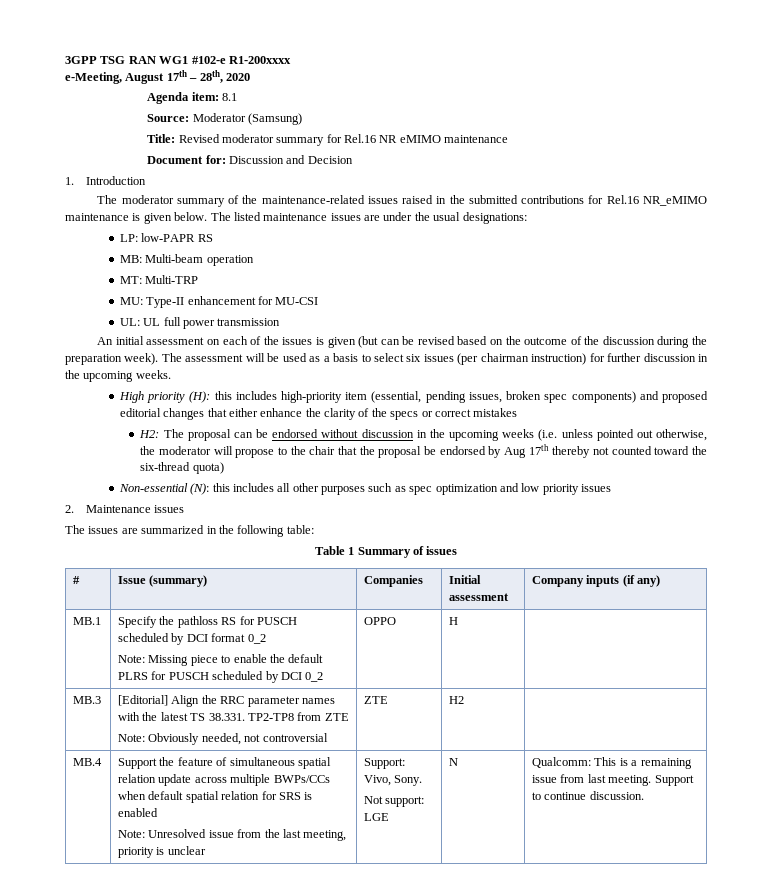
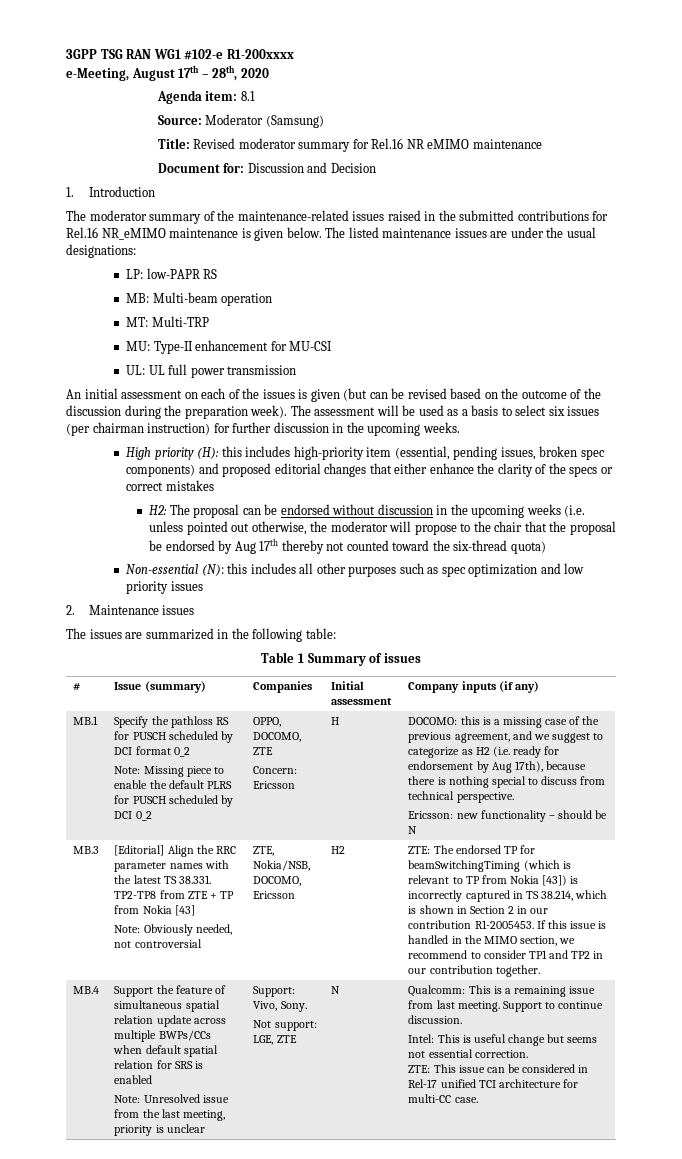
[364,617,397,625] [449,617,459,625] OPPO | H | -> [253,717,282,727] [253,732,302,742] [253,747,274,755] [253,766,298,774] [253,781,296,789] [331,717,340,725] [408,716,600,728] [408,731,603,743] [408,746,559,758] [408,761,586,773] [408,776,606,788] [408,791,514,803] [408,810,607,822] [408,826,418,834] OPPO, DOCOMO, ZTE // Concern: Ericsson | H | DOCOMO: this is a missing case of the previous agreement, and we suggest to categorize as H2 (i.e. ready for endorsement by Aug 17th), because there is nothing special to discuss from technical perspective. // Ericsson: new functionality – should be N
(349, 717) none -> [209,891,234,899] [114,905,195,916] + TP from Nokia [43]
[364,696,389,704] [449,696,465,704] ZTE | H2 | -> [253,846,275,856] [253,860,311,871] [253,876,302,886] [253,891,296,899] [331,846,346,854] [408,845,535,854] [408,860,571,872] [408,875,579,886] [408,890,607,902] [408,905,549,914] [408,920,606,929] [408,935,575,946] [408,950,604,959] [408,965,540,977] ZTE, Nokia/NSB, DOCOMO, Ericsson | H2 | ZTE: The endorsed TP for beamSwitchingTiming (which is relevant to TP from Nokia [43]) is incorrectly captured in TS 38.214, which is shown in Section 2 in our contribution R1-2005453. If this issue is handled in the MIMO section, we recommend to consider TP1 and TP2 in our contribution together.
[364,813,390,821] LGE -> [253,1035,297,1045] LGE, ZTE
(644, 795) none -> [408,1034,598,1046] [408,1049,528,1058] [408,1064,589,1073] [408,1079,578,1088] [408,1094,478,1103] // Intel: This is useful change but seems not essential correction. // ZTE: This issue can be considered in Rel-17 unified TCI architecture for multi-CC case.

